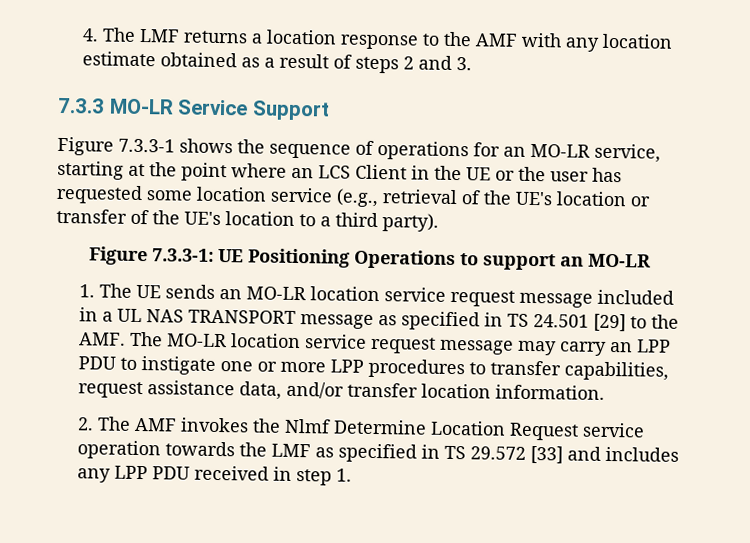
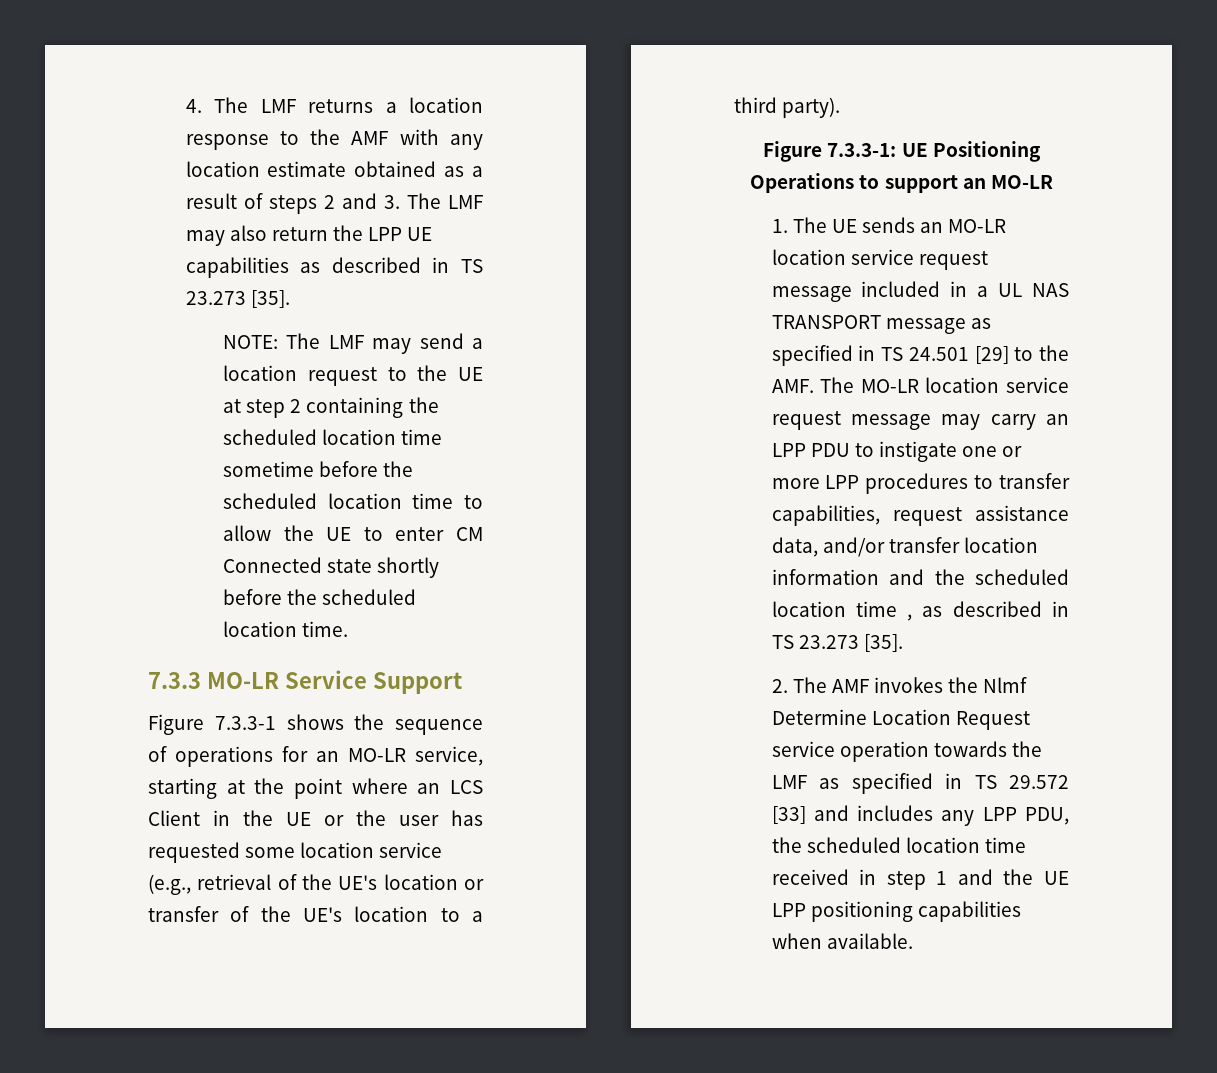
(472, 64) none -> [406,193,483,209] [185,225,433,246] [185,257,483,278] [185,290,290,308] [223,333,483,354] [223,365,483,386] [223,397,439,418] [223,429,443,445] [223,461,414,477] [223,493,484,509] [223,525,483,541] [223,557,440,578] [223,589,417,605] [223,621,349,637] The LMF may also return the LPP UE capabilities as described in TS 23.273 [35]. // NOTE: The LMF may send a location request to the UE at step 2 containing the scheduled location time sometime before the scheduled location time to allow the UE to enter CM Connected state shortly before the scheduled location time.
[494,384,605,400] information. -> [771,569,1069,585] [771,601,1069,621] [771,634,903,652] information and the scheduled location time , as described in TS 23.273 [35].
[151,465,352,486] PDU received in step 1. -> [1025,807,1069,825] [771,837,1026,853] [771,869,1069,890] [771,901,1021,922] [771,933,913,949] PDU, the scheduled location time received in step 1 and the UE LPP positioning capabilities when available.

